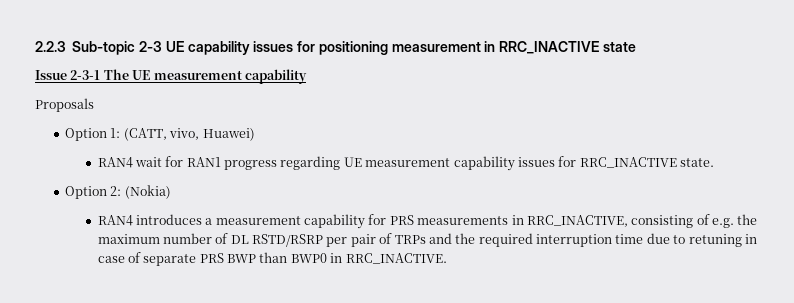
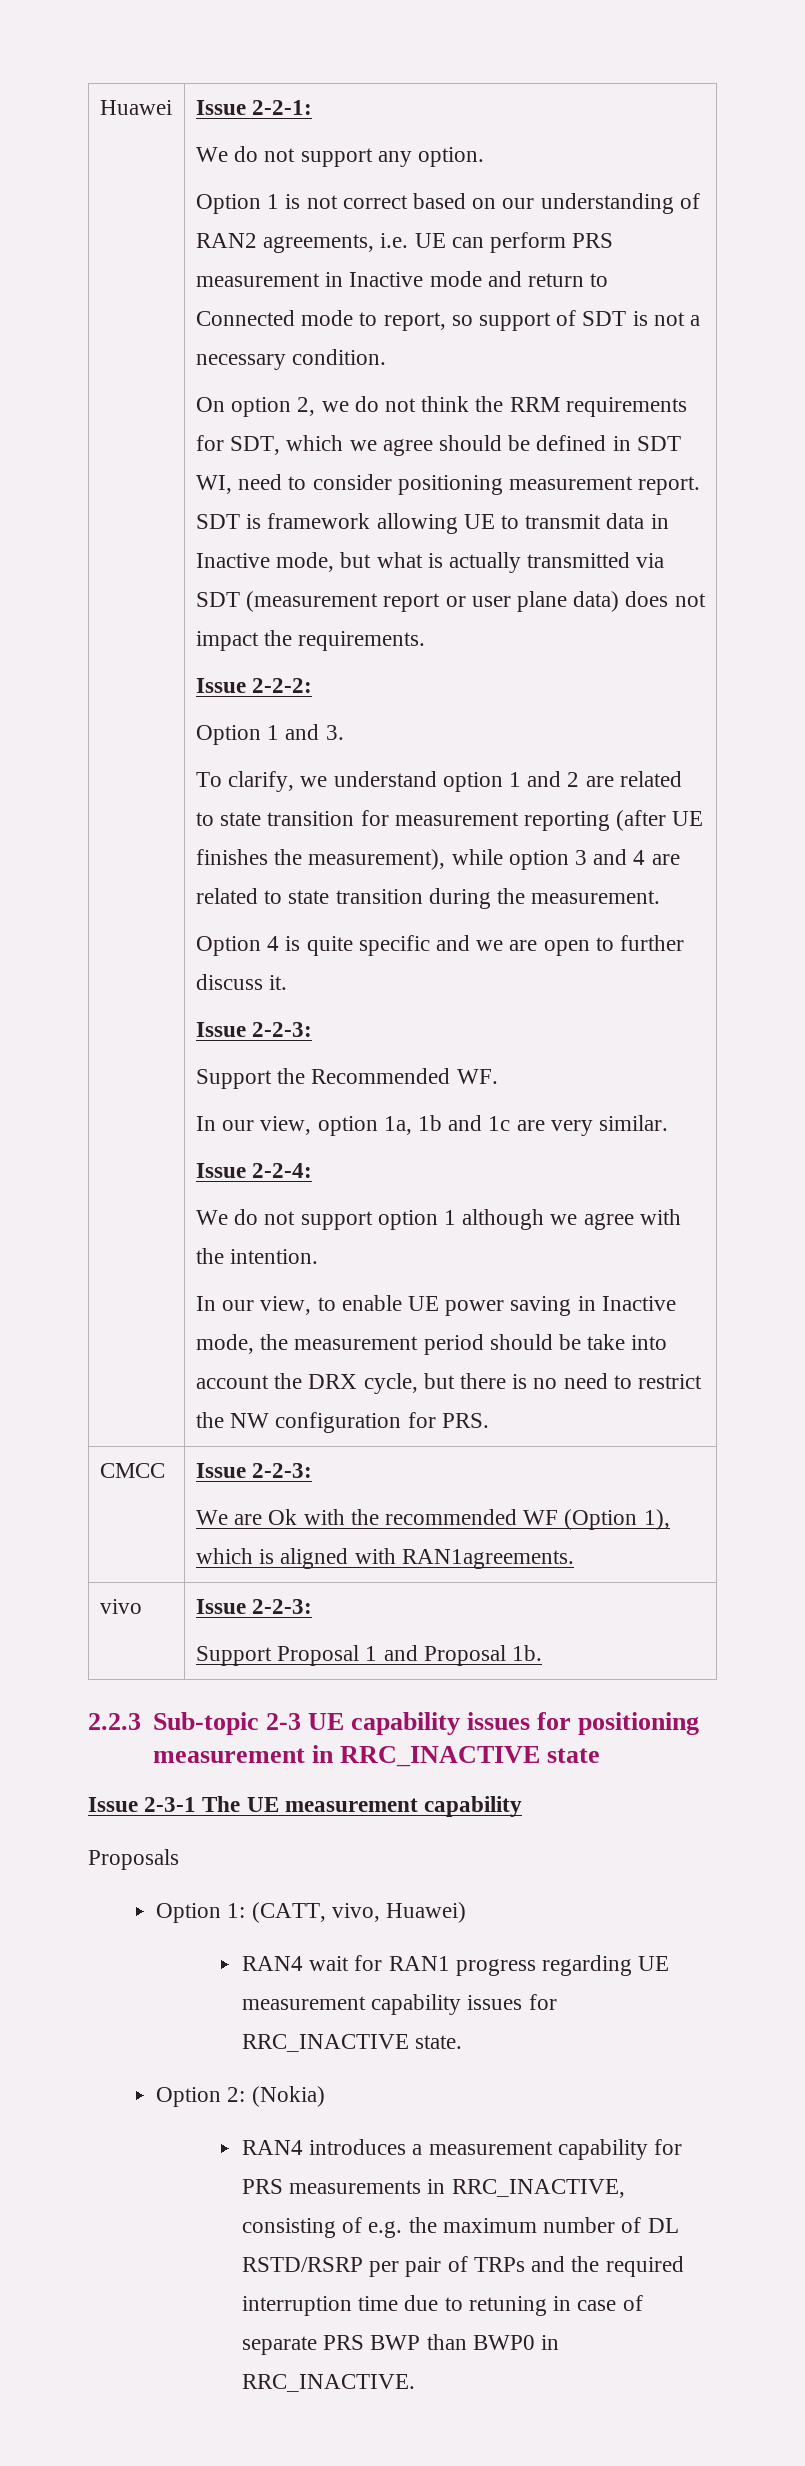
(35, 46) none -> [99,100,172,115] [195,100,313,115] [195,146,484,167] [195,193,700,214] [195,232,614,253] [195,271,609,287] [195,310,701,331] [195,349,387,370] [195,396,687,417] [195,435,681,456] [195,474,701,495] [195,513,669,534] [195,552,665,573] [195,591,706,612] [195,630,426,651] [195,678,313,693] [195,724,344,745] [195,771,682,792] [195,810,704,831] [195,849,680,870] [195,888,661,909] [195,935,685,956] [195,974,288,990] [195,1022,313,1037] [195,1068,498,1089] [195,1115,669,1136] [195,1163,313,1178] [195,1209,681,1230] [195,1248,319,1264] [195,1295,676,1316] [195,1334,668,1355] [195,1373,703,1394] [195,1412,489,1433] [99,1463,165,1478] [195,1463,313,1478] [195,1509,670,1530] [195,1548,574,1569] [99,1599,142,1614] [195,1599,313,1614] [195,1645,542,1666] Huawei | Issue 2-2-1: // We do not support any option. // Option 1 is not correct based on our understanding of RAN2 agreements, i.e. UE can perform PRS measurement in Inactive mode and return to Connected mode to report, so support of SDT is not a necessary condition. // On option 2, we do not think the RRM requirements for SDT, which we agree should be defined in SDT WI, need to consider positioning measurement report. SDT is framework allowing UE to transmit data in Inactive mode, but what is actually transmitted via SDT (measurement report or user plane data) does not impact the requirements. // Issue 2-2-2: // Option 1 and 3. // To clarify, we understand option 1 and 2 are related to state transition for measurement reporting (after UE finishes the measurement), while option 3 and 4 are related to state transition during the measurement. // Option 4 is quite specific and we are open to further discuss it. // Issue 2-2-3: // Support the Recommended WF. // In our view, option 1a, 1b and 1c are very similar. // Issue 2-2-4: // We do not support option 1 although we agree with the intention. // In our view, to enable UE power saving in Inactive mode, the measurement period should be take into account the DRX cycle, but there is no need to restrict the NW configuration for PRS. // CMCC | Issue 2-2-3: // We are Ok with the recommended WF (Option 1), which is aligned with RAN1agreements. // vivo | Issue 2-2-3: // Support Proposal 1 and Proposal 1b. //

